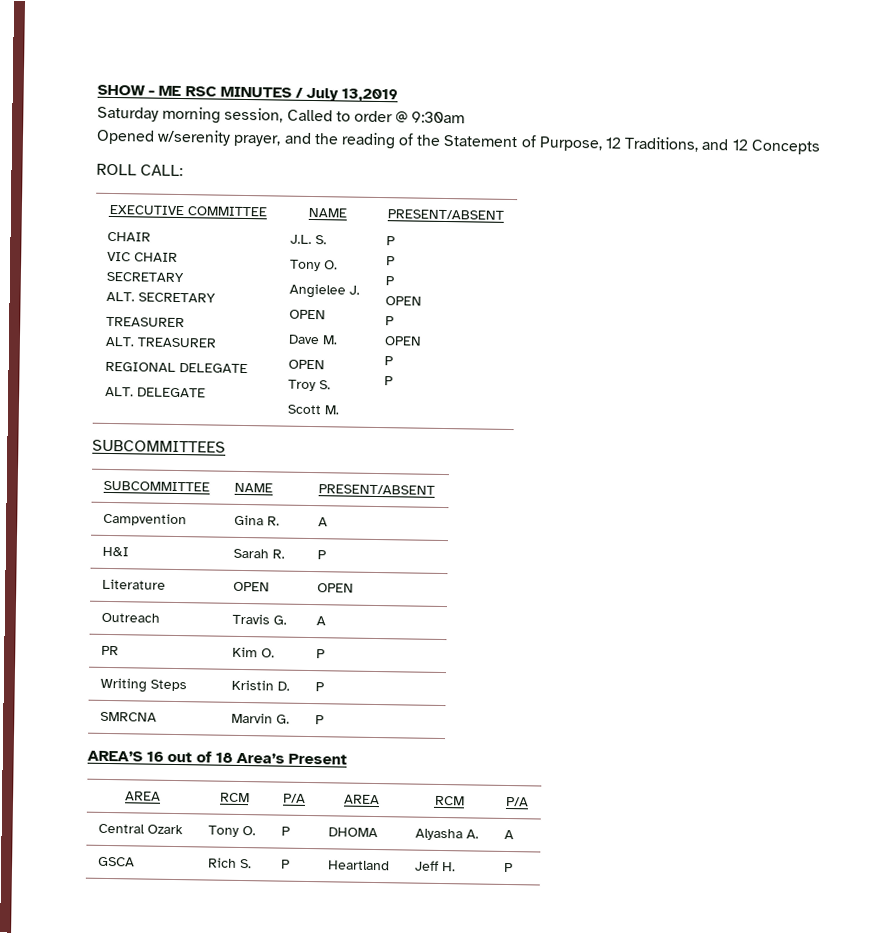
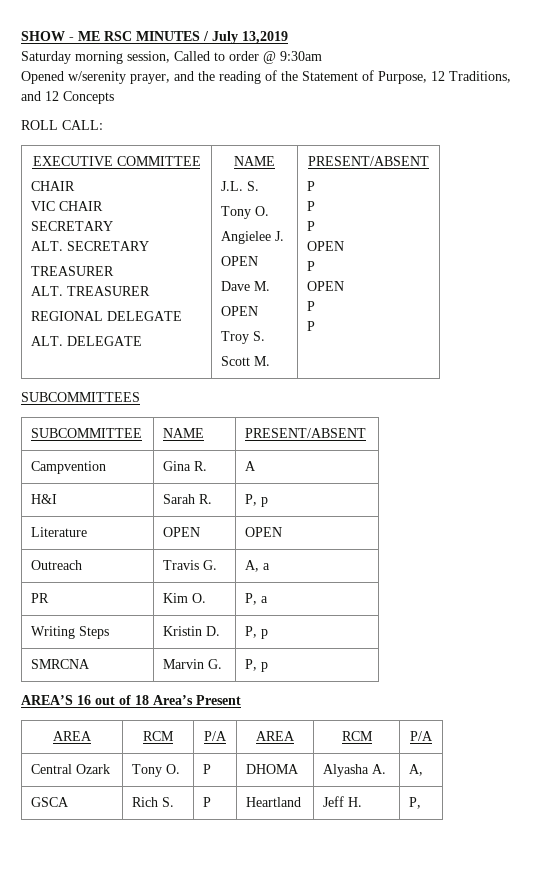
[317,550,327,560] P -> [245,494,269,507] P, p
[316,616,327,626] A -> [245,560,271,572] A, a
[316,649,326,659] P -> [245,593,269,605] P, a
[315,682,325,692] P -> [245,626,269,639] P, p
[315,715,325,725] P -> [245,659,269,672] P, p
[504,829,515,840] A -> [409,764,424,776] A,
[504,862,514,873] P -> [409,797,422,809] P,

